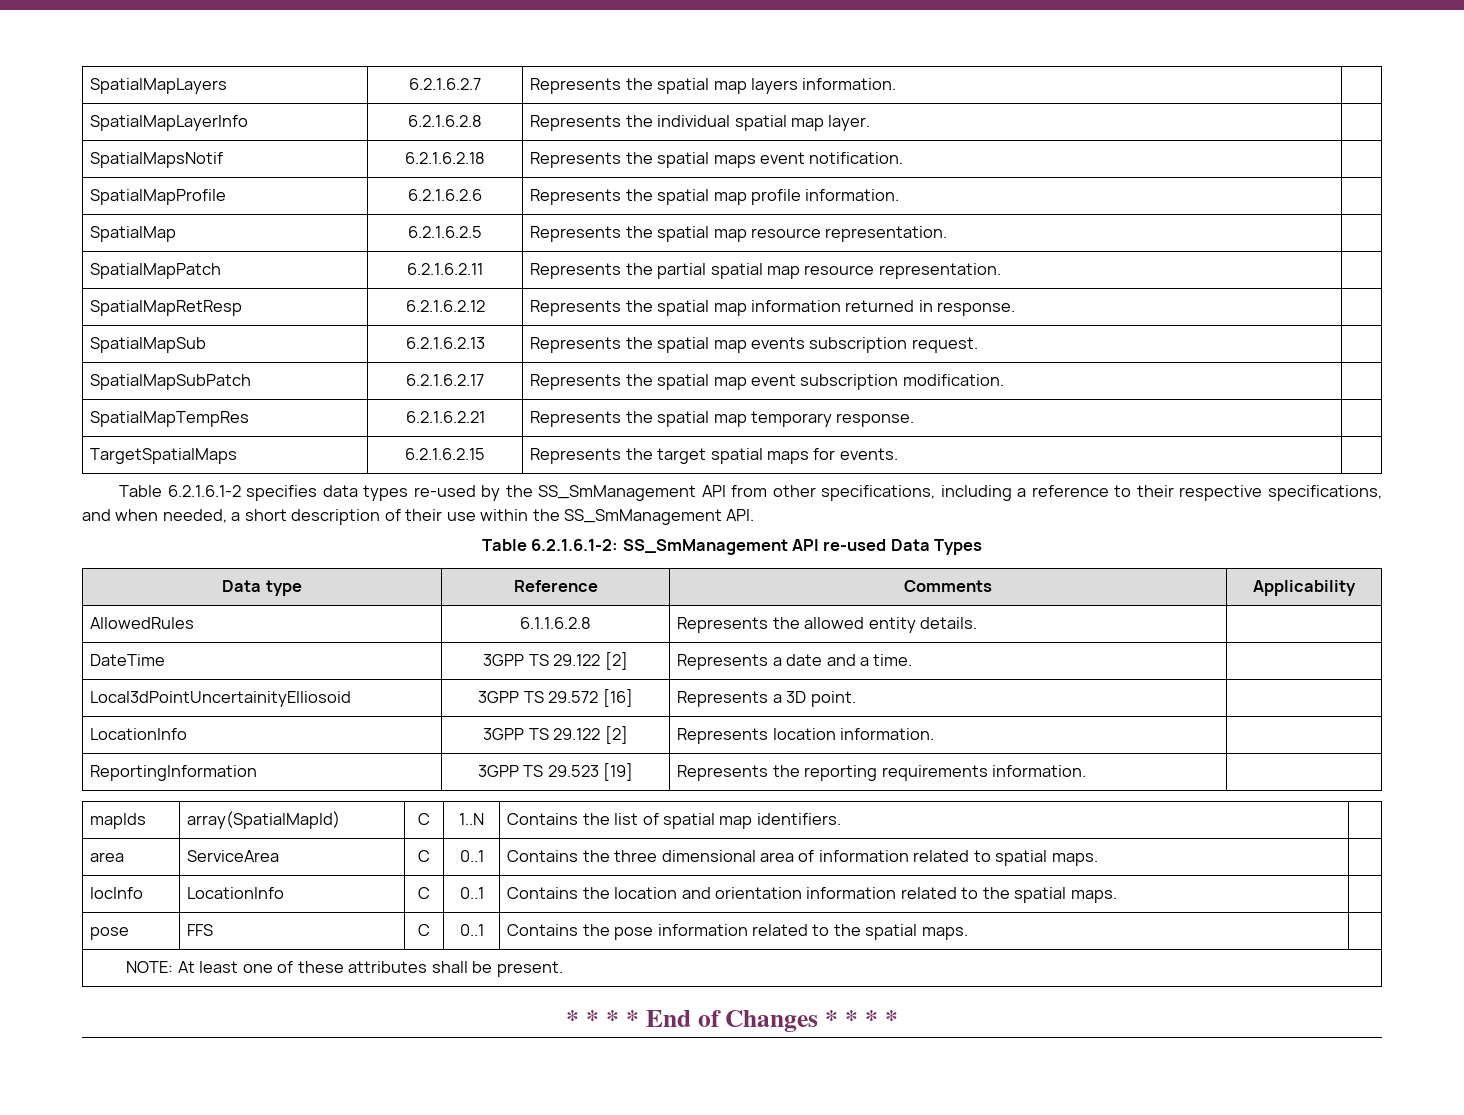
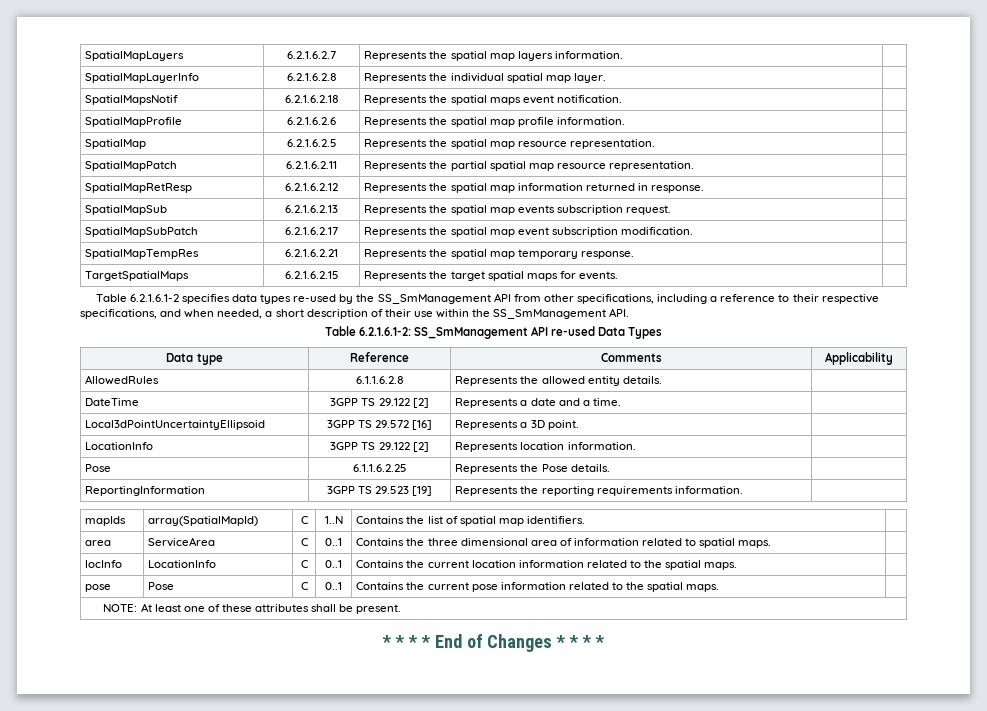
[90,691,352,707] Local3dPointUncertainityElliosoid -> [85,420,266,430] Local3dPointUncertaintyEllipsoid
(935, 734) none -> [85,464,112,472] [352,464,407,472] [455,464,610,474] // Pose | 6.1.1.6.2.25 | Represents the Pose details. |
[614,887,802,899] location and orientation -> [427,560,516,568] current location
[187,924,214,936] [418,924,430,936] [459,924,484,936] [507,924,610,936] FFS | C | 0..1 | Contains the -> [148,582,175,590] [300,582,308,590] [325,582,342,590] [356,582,469,590] Pose | C | 0..1 | Contains the current

